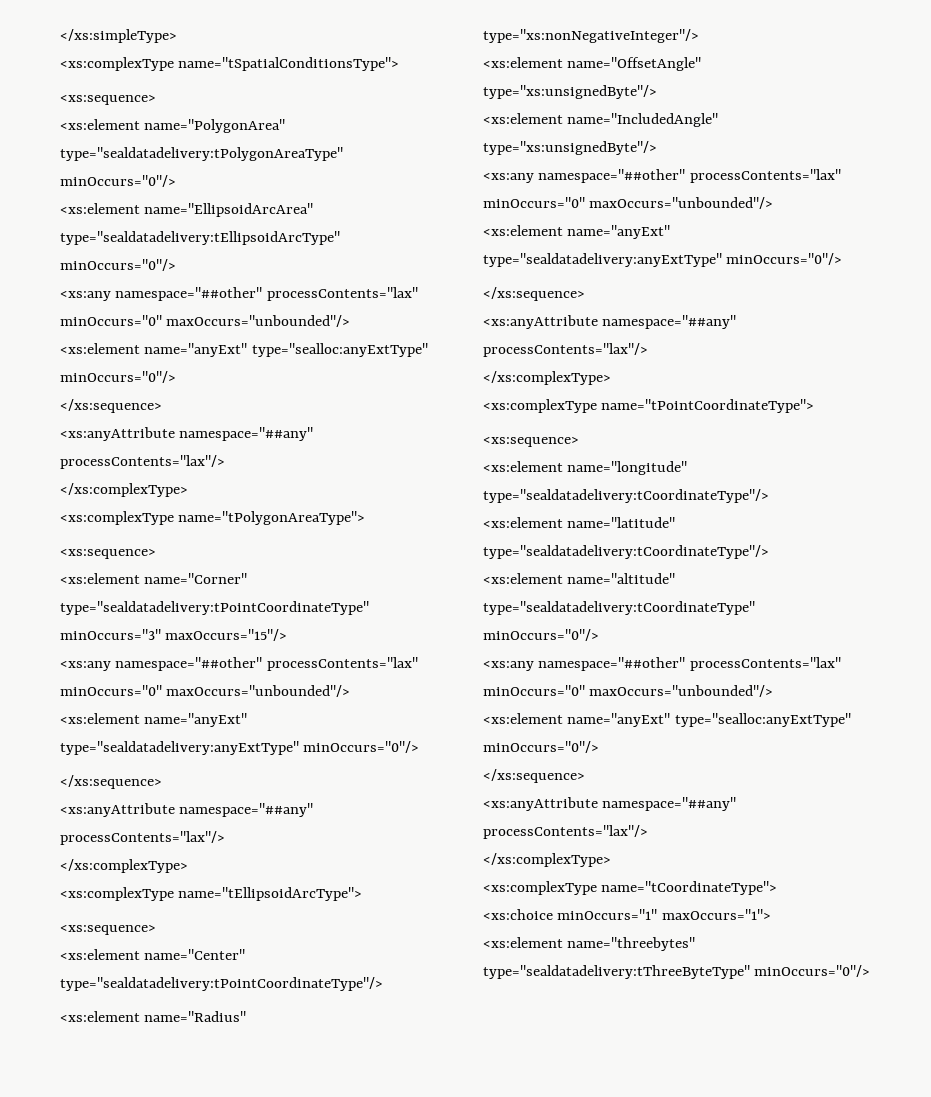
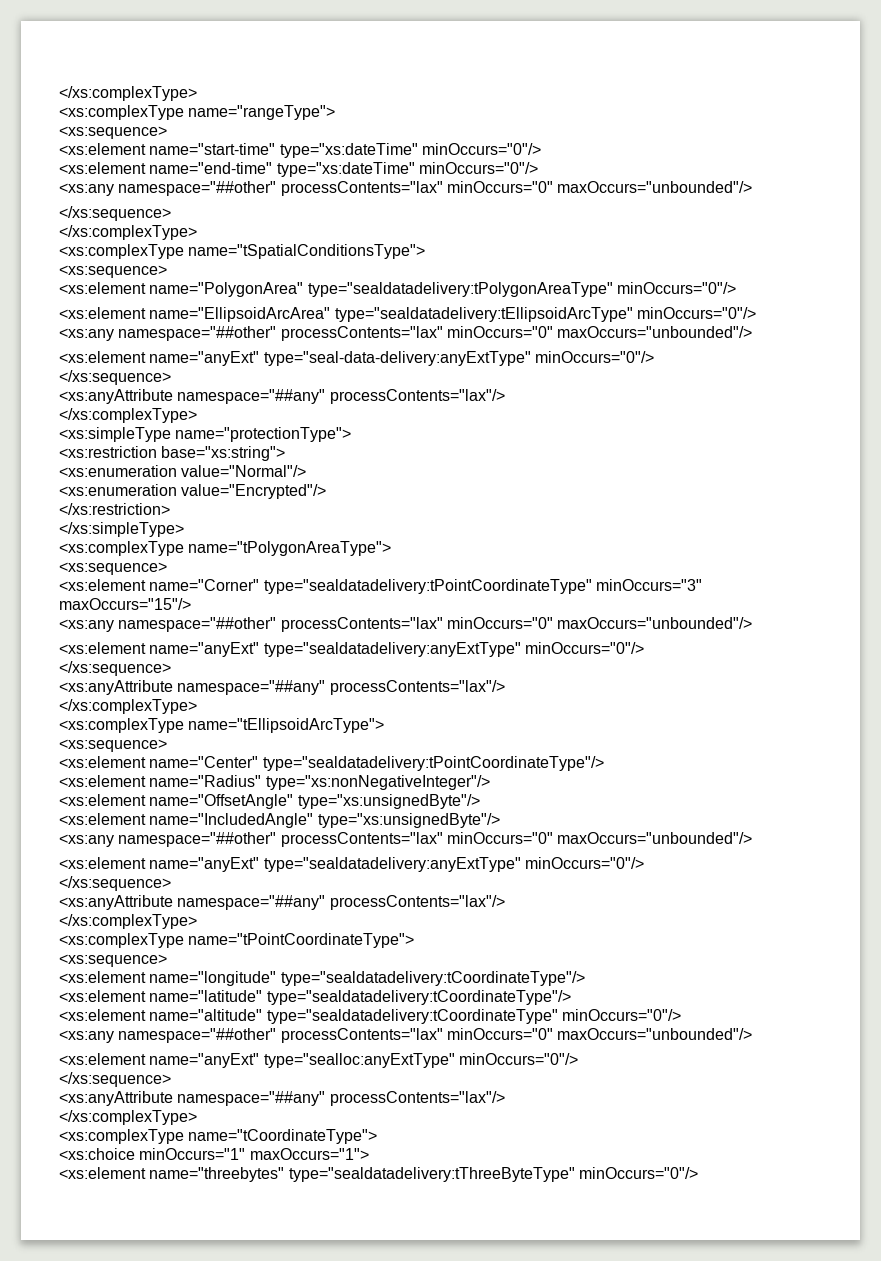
[60,29,177,43] </xs:simpleType> -> [59,86,197,101] [59,105,336,120] [59,126,167,139] [59,143,541,158] [59,162,538,177] [59,181,753,196] [59,206,171,221] [59,225,197,240] </xs:complexType> // <xs:complexType name="rangeType"> // <xs:sequence> // <xs:element name="start-time" type="xs:dateTime" minOccurs="0"/> // <xs:element name="end-time" type="xs:dateTime" minOccurs="0"/> // <xs:any namespace="##other" processContents="lax" minOccurs="0" maxOccurs="unbounded"/> // </xs:sequence> // </xs:complexType>
[251,343,428,357] [60,371,176,383] [60,399,162,413] [60,427,314,441] [60,455,225,469] [60,483,188,497] type="sealloc:anyExtType" minOccurs="0"/> // </xs:sequence> // <xs:anyAttribute namespace="##any" processContents="lax"/> // </xs:complexType> -> [263,351,654,366] [59,370,171,385] [59,389,505,404] [59,408,197,423] [59,427,352,442] [59,446,286,461] [59,465,307,477] [59,484,327,499] [59,503,170,515] [59,522,184,537] type="seal-data-delivery:anyExtType" minOccurs="0"/> // </xs:sequence> // <xs:anyAttribute namespace="##any" processContents="lax"/> // </xs:complexType> // <xs:simpleType name="protectionType"> // <xs:restriction base="xs:string"> // <xs:enumeration value="Normal"/> // <xs:enumeration value="Encrypted"/> // </xs:restriction> // </xs:simpleType>

